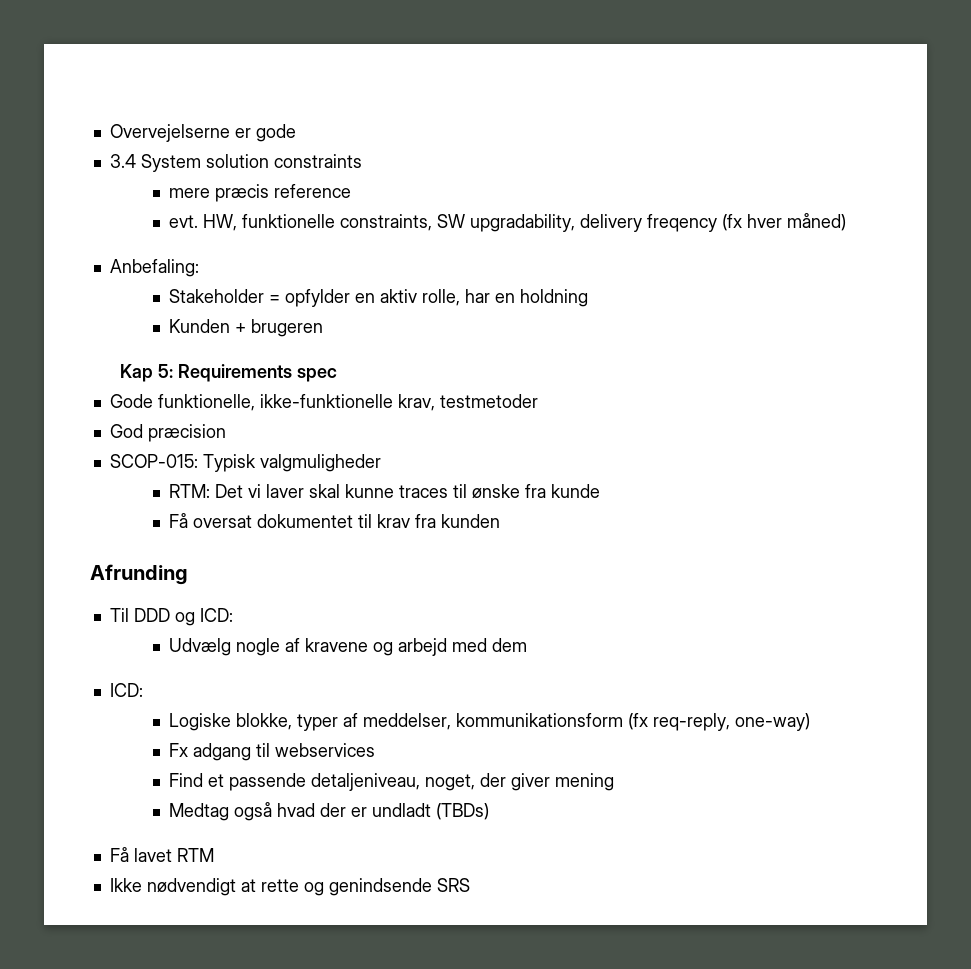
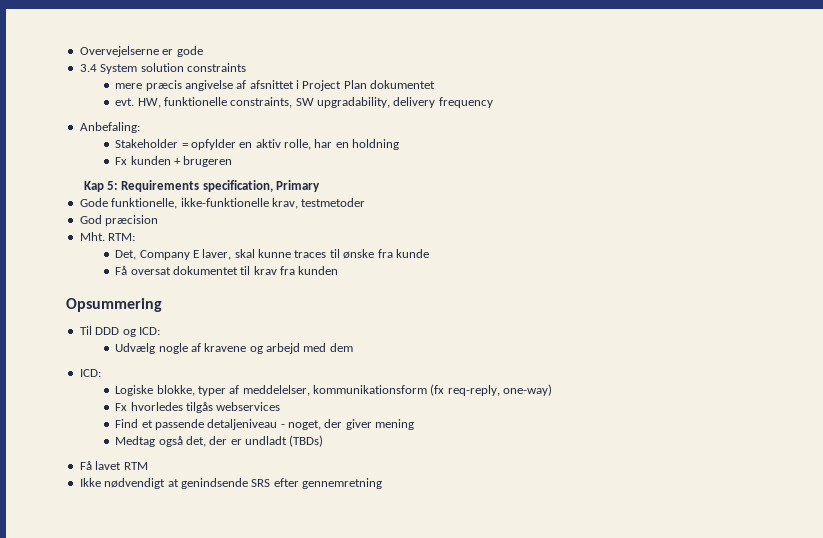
[274,184,352,198] reference -> [184,80,436,91] angivelse af afsnittet i Project Plan dokumentet
[647,213,847,232] freqency (fx hver måned) -> [438,97,493,108] frequency
[169,319,231,333] Kunden -> [115,156,171,165] Fx kunden
[296,368,337,382] spec -> [202,180,321,192] specification, Primary
[109,454,381,472] [169,484,305,498] SCOP-015: Typisk valgmuligheder // RTM: Det vi laver -> [79,232,136,241] [115,249,232,260] Mht. RTM: // Det, Company E laver,
[90,564,188,585] Afrunding -> [66,298,162,312] Opsummering
[363,713,452,730] meddelser, -> [242,385,310,396] meddelelser,
[193,743,271,761] adgang til -> [130,402,213,413] hvorledes tilgås
[311,773,421,791] detaljeniveau, -> [207,419,285,430] detaljeniveau -
[277,803,316,817] hvad -> [185,436,206,447] det,
[260,878,470,896] rette og genindsende SRS -> [180,478,382,489] genindsende SRS efter gennemretning

